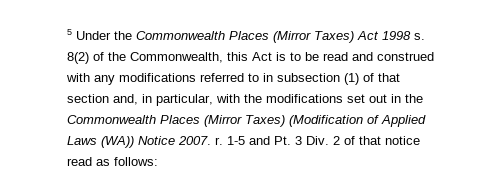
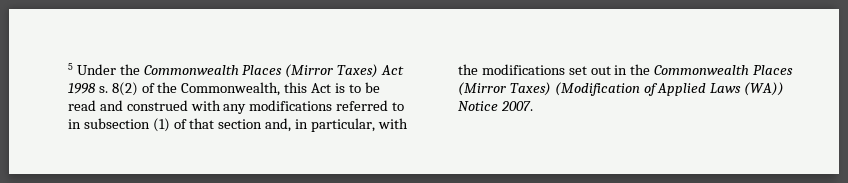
[214,136,420,145] [66,157,158,166] r. 1-5 and Pt. 3 Div. 2 of that notice read as follows: -> (533, 106) none

